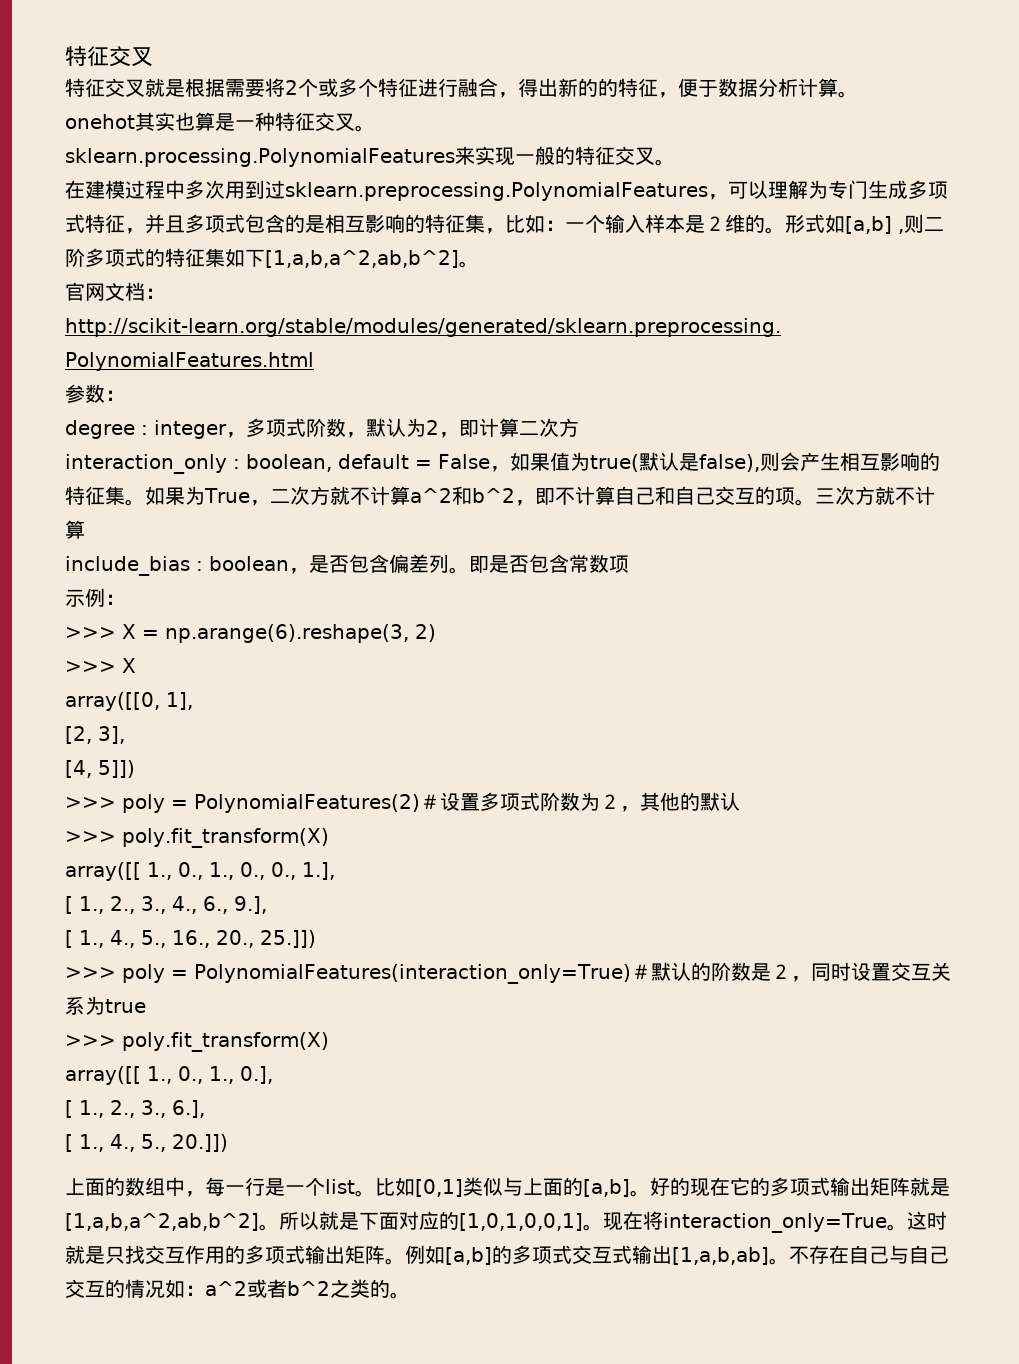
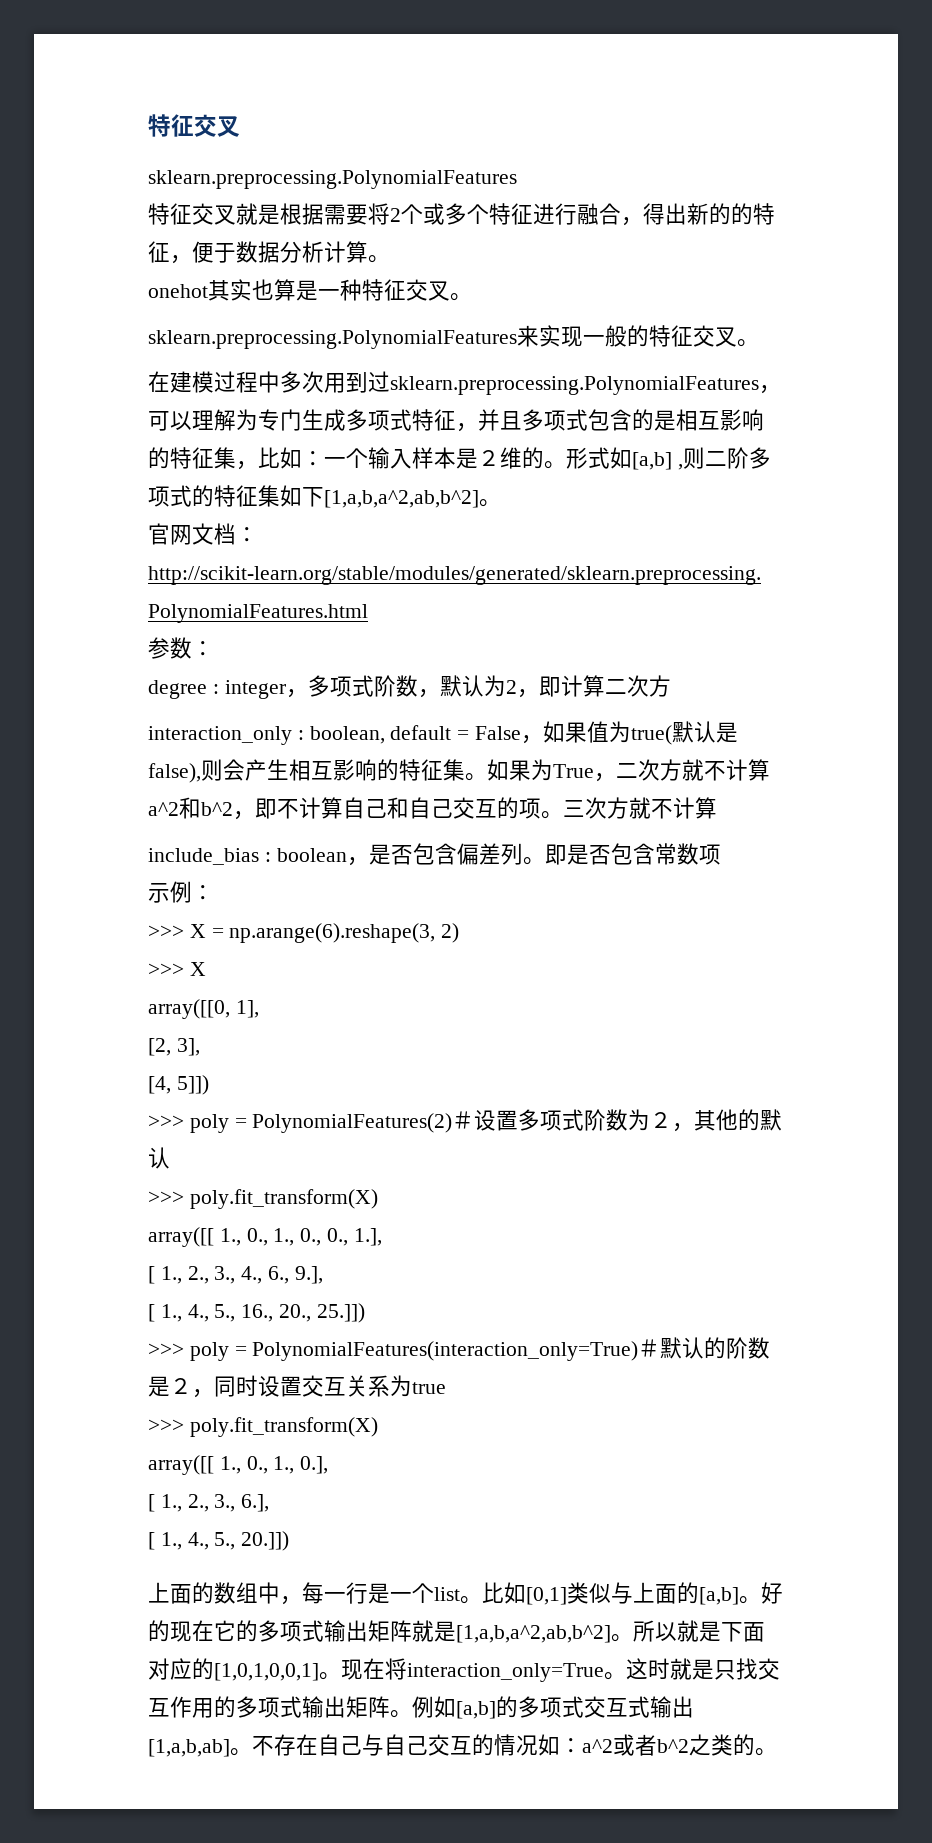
[65,46,153,67] 特征交叉 -> [148,114,240,137] [148,170,517,189] 特征交叉 // sklearn.preprocessing.PolynomialFeatures
[65,148,455,167] sklearn.processing.PolynomialFeatures -> [148,330,517,349] sklearn.preprocessing.PolynomialFeatures

